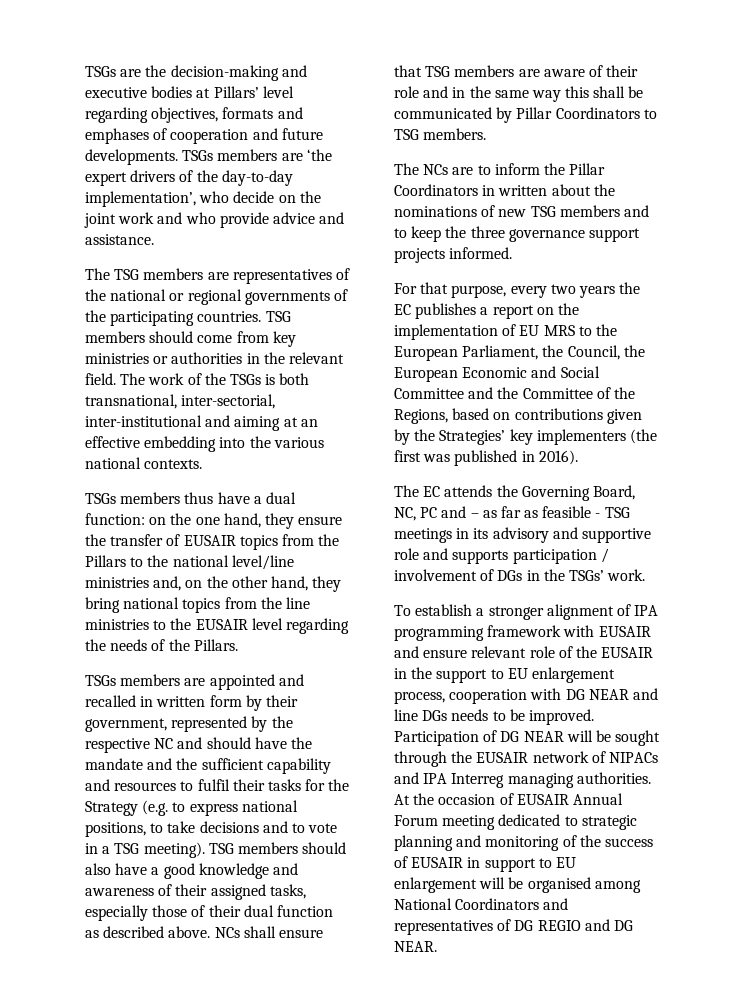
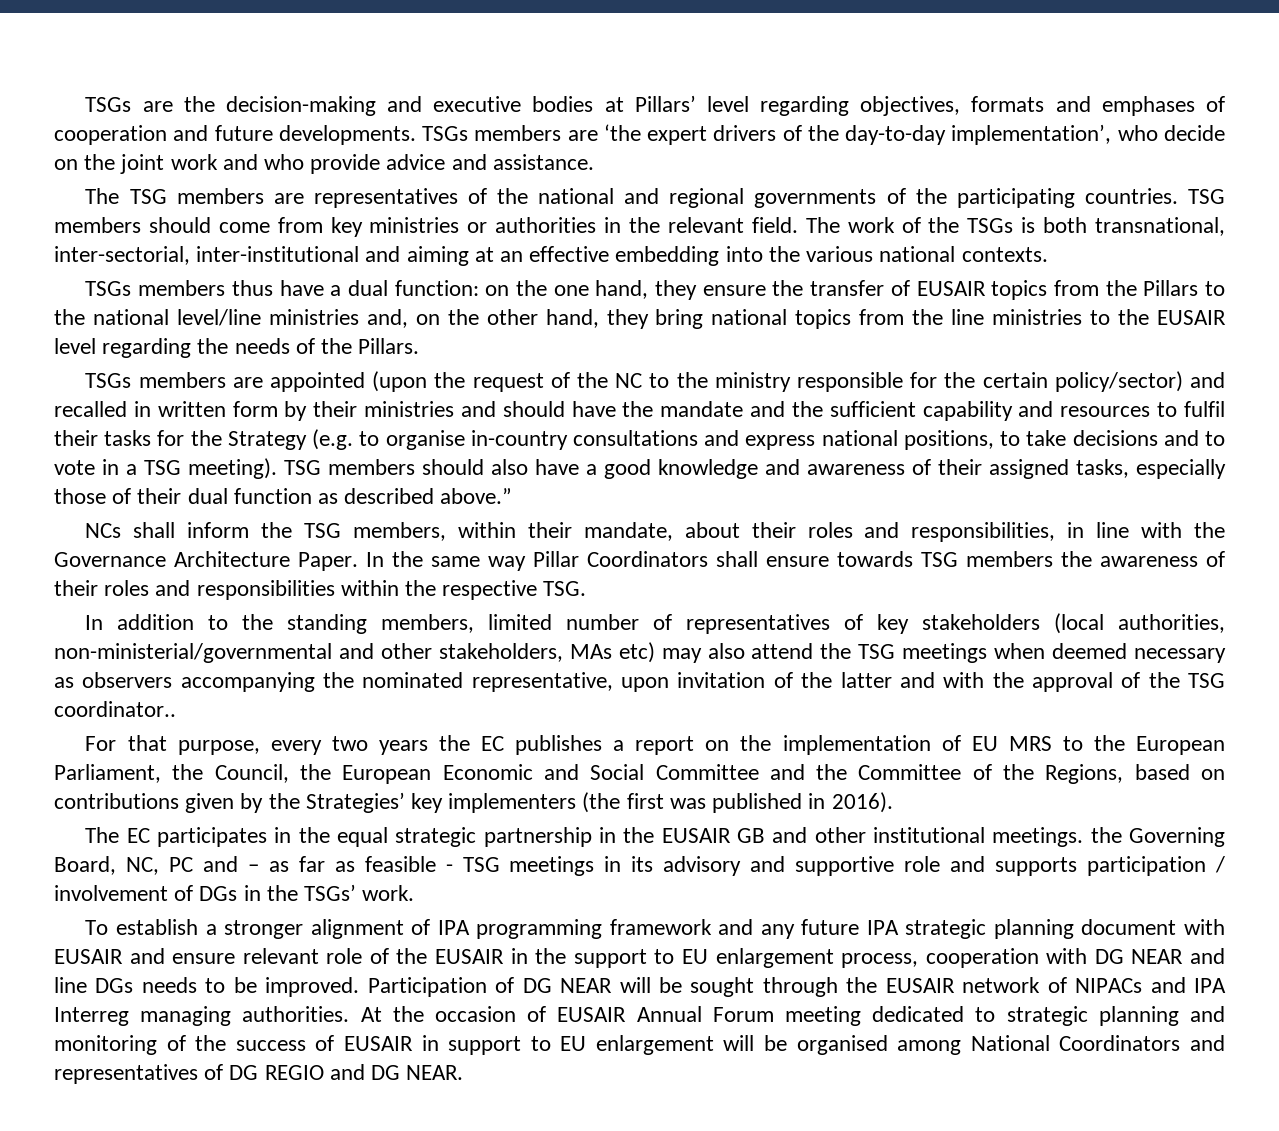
[169,293,185,301] or -> [624,188,660,204] and
(275, 682) none -> [372,371,1183,392] (upon the request of the NC to the ministry responsible for the certain policy/sector)
[85,716,293,732] [85,738,174,753] government, represented by the respective NC -> [364,401,455,417] ministries
(186, 807) none -> [385,430,740,450] organise in-country consultations and
[168,926,211,938] above. -> [440,488,513,504] above.” //
[278,929,323,938] [394,65,639,77] [394,86,644,102] [394,107,657,123] [394,128,487,140] [394,163,606,175] [394,184,615,196] [394,205,649,217] [394,226,640,242] [394,247,513,263] ensure that TSG members are aware of their role and in the same way this shall be communicated by Pillar Coordinators to TSG members. // The NCs are to inform the Pillar Coordinators in written about the nominations of new TSG members and to keep the three governance support projects informed. -> [187,522,1225,542] [54,551,1225,571] [54,580,587,600] [85,613,1225,634] [54,642,1227,663] [54,672,1225,692] [54,701,176,717] inform the TSG members, within their mandate, about their roles and responsibilities, in line with the Governance Architecture Paper. In the same way Pillar Coordinators shall ensure towards TSG members the awareness of their roles and responsibilities within the respective TSG. // In addition to the standing members, limited number of representatives of key stakeholders (local authorities, non-ministerial/governmental and other stakeholders, MAs etc) may also attend the TSG meetings when deemed necessary as observers accompanying the nominated representative, upon invitation of the latter and with the approval of the TSG coordinator..
[444,485,493,497] attends -> [157,827,1084,847] participates in the equal strategic partnership in the EUSAIR GB and other institutional meetings.
(562, 631) none -> [718,919,1177,939] and any future IPA strategic planning document

